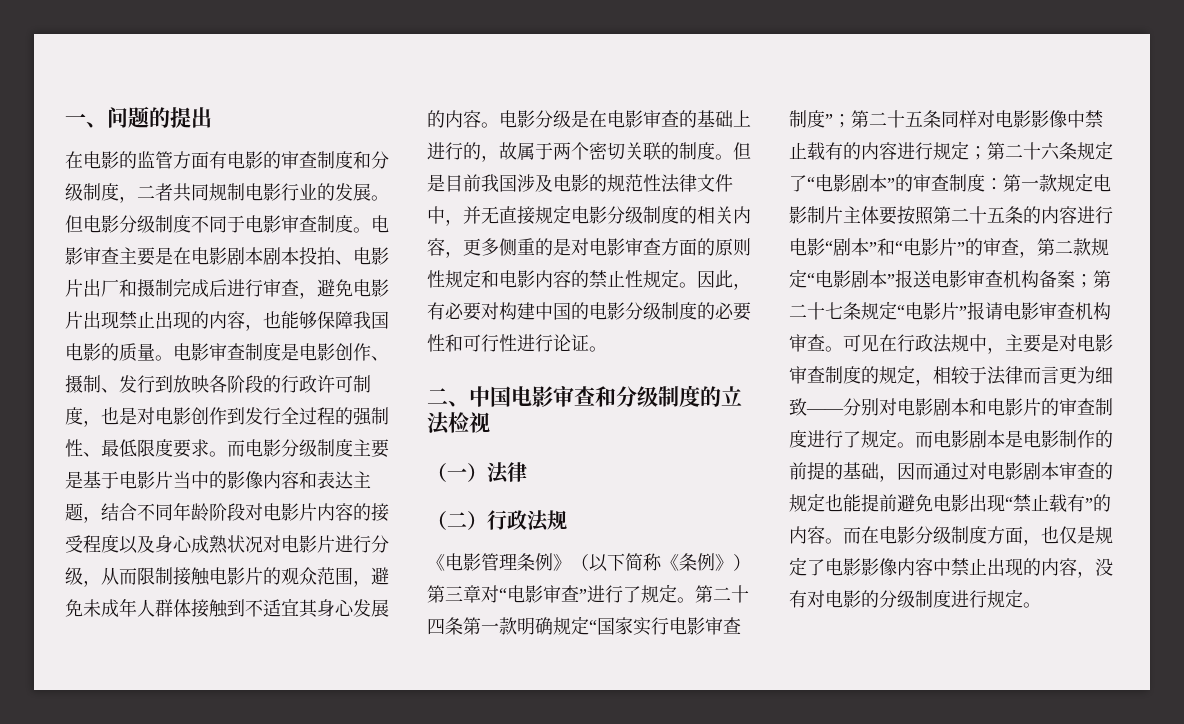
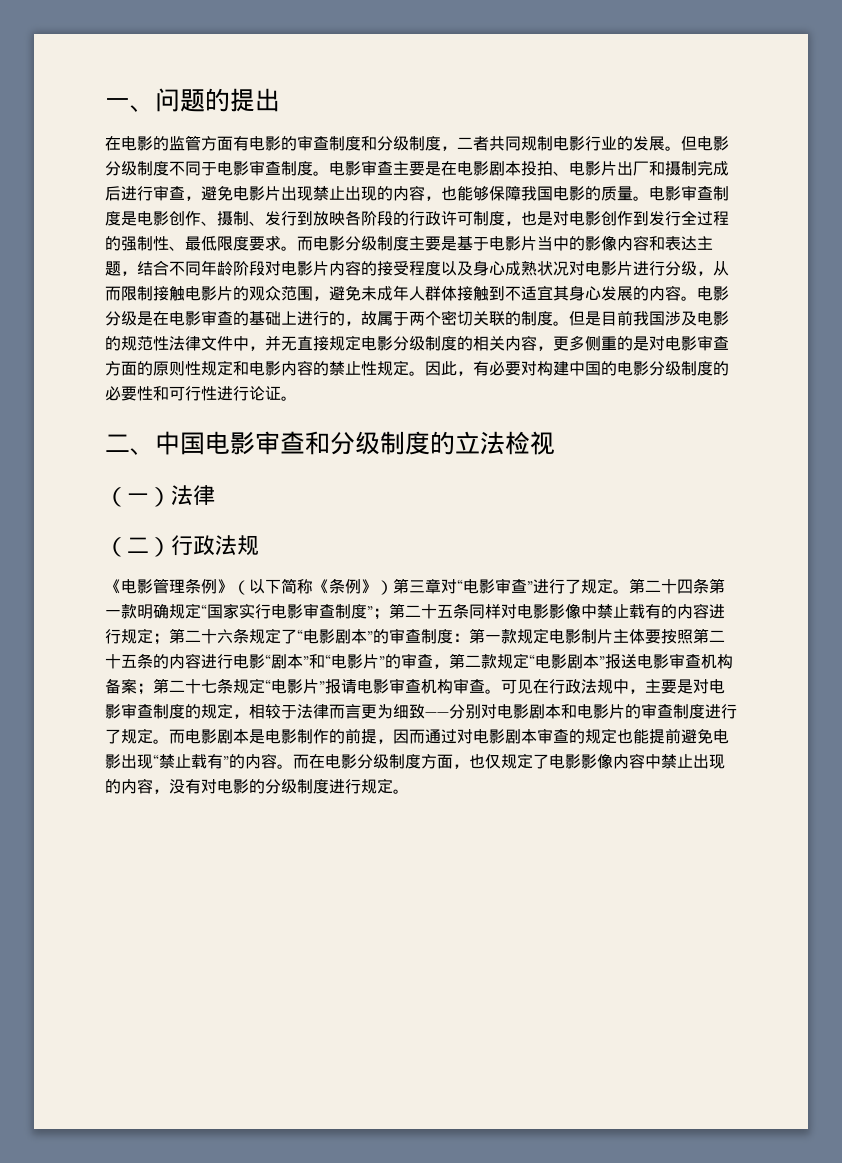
[263,247,299,265] 剧本 -> (521, 168) none
[825,462,879,480] 的基础 -> (377, 736) none
[1077,526,1095,544] 是 -> (501, 761) none

